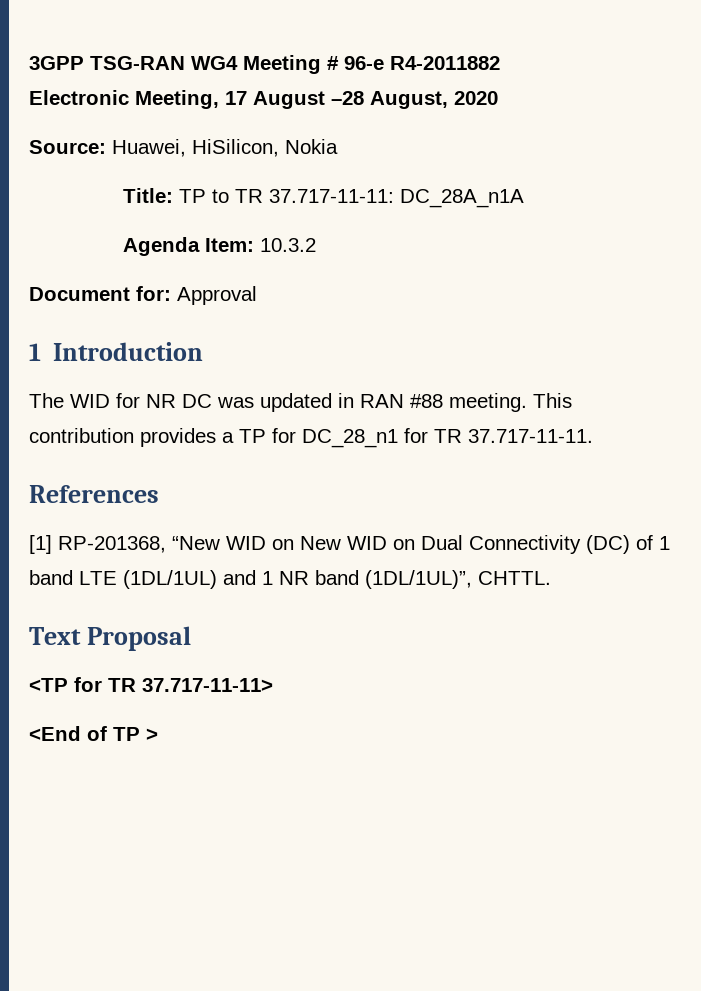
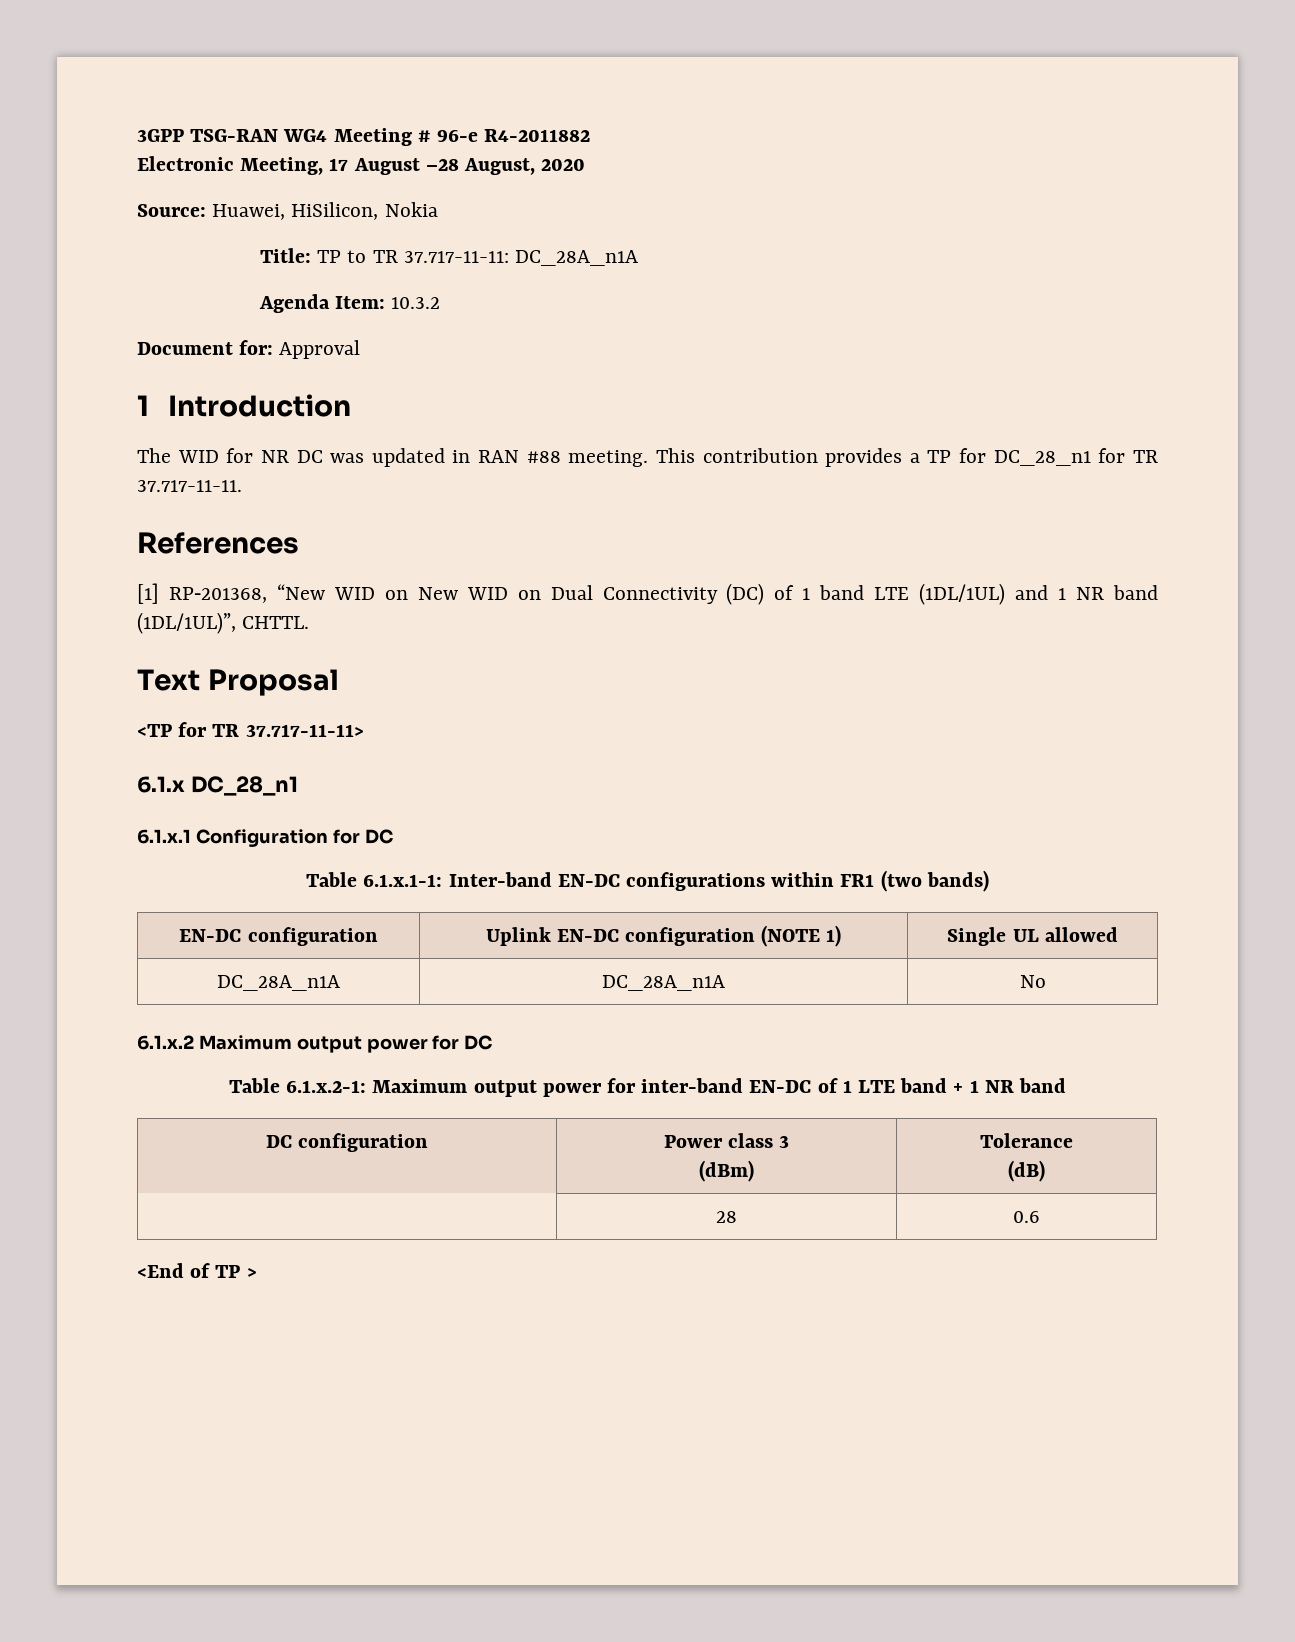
(273, 685) none -> [137,776,298,796] [137,829,393,847] [306,870,989,892] [179,927,378,946] [485,925,842,947] [947,927,1118,946] [217,975,340,991] [602,975,725,991] [1019,975,1046,988] [137,1035,493,1053] [228,1078,1067,1097] [265,1133,429,1152] [663,1133,790,1148] [699,1160,754,1182] [980,1133,1073,1148] [1008,1160,1045,1182] [716,1211,737,1223] [1013,1211,1040,1223] // 6.1.x DC_28_n1 // 6.1.x.1 Configuration for DC // Table 6.1.x.1-1: Inter-band EN-DC configurations within FR1 (two bands) // EN-DC configuration | Uplink EN-DC configuration (NOTE 1) | Single UL allowed // DC_28A_n1A | DC_28A_n1A | No // 6.1.x.2 Maximum output power for DC // Table 6.1.x.2-1: Maximum output power for inter-band EN-DC of 1 LTE band + 1 NR band // DC configuration | Power class 3 // (dBm) | Tolerance // (dB) // | 28 | 0.6

